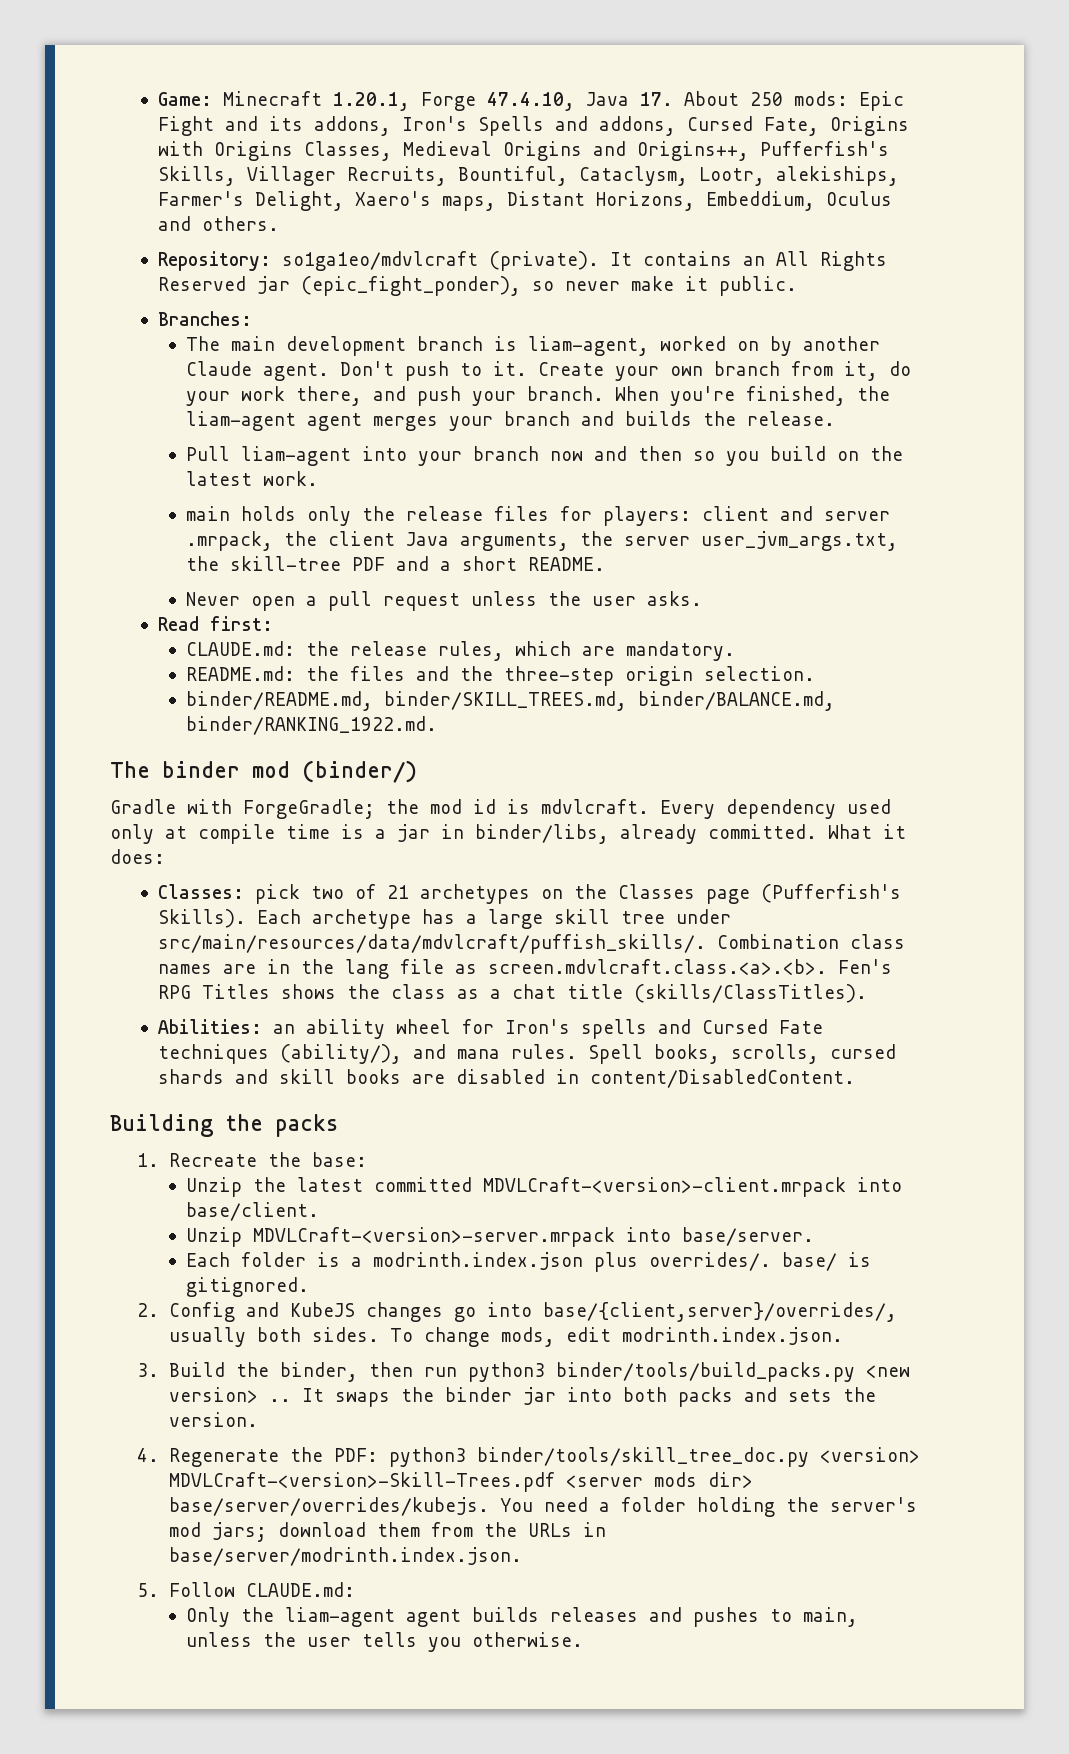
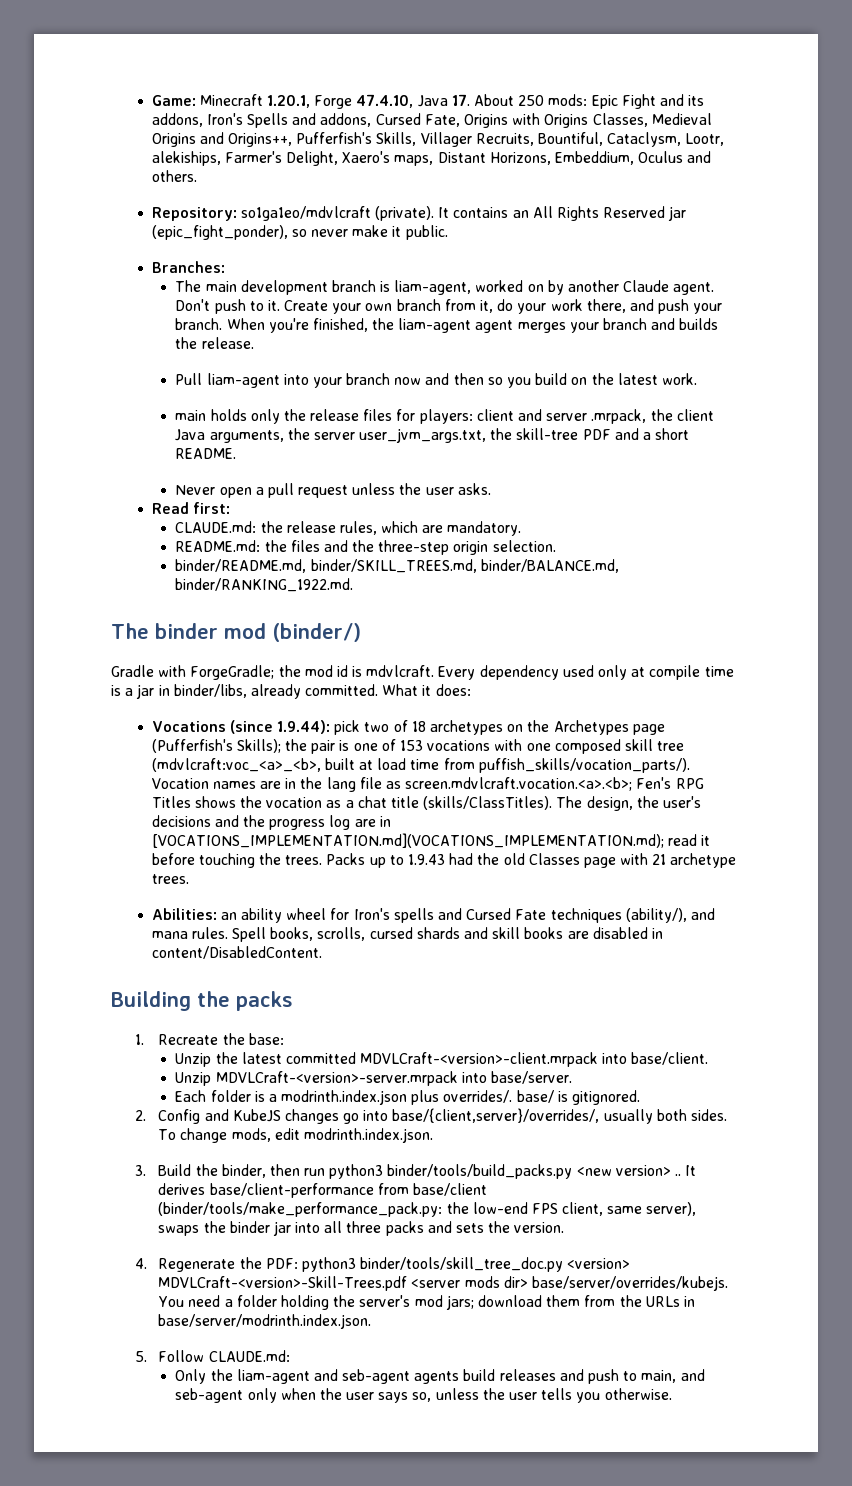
[158,884,245,899] Classes: -> [151,720,331,734] Vocations (since 1.9.44):
[387,885,410,899] 21 -> [411,721,426,732] 18
[618,884,696,899] Classes -> [553,720,629,735] Archetypes
[158,909,732,929] [158,934,906,954] Skills). Each archetype has a large skill tree under src/main/resources/data/mdvlcraft/puffish_skills/. Combination class -> [236,739,685,754] [151,758,690,773] [151,778,209,789] Skills); the pair is one of 153 vocations with one composed skill tree (mdvlcraft:voc_<a>_<b>, built at load time from puffish_skills/vocation_parts/). Vocation
[488,959,828,975] screen.mdvlcraft.class.<a>.<b>. -> [405,777,633,791] screen.mdvlcraft.vocation.<a>.<b>;
[391,984,447,999] class -> [266,797,323,808] vocation
(868, 993) none -> [556,796,701,811] [151,815,391,830] [151,833,711,848] [151,853,737,868] [151,874,189,884] The design, the user's decisions and the progress log are in [VOCATIONS_IMPLEMENTATION.md](VOCATIONS_IMPLEMENTATION.md); read it before touching the trees. Packs up to 1.9.43 had the old Classes page with 21 archetype trees.
(324, 1395) none -> [158,1183,487,1198] [158,1202,697,1217] derives base/client-performance from base/client (binder/tools/make_performance_pack.py: the low-end FPS client, same server),
[622,1387,667,1402] both -> [324,1221,382,1233] all three
[405,1607,539,1627] agent builds -> [313,1369,496,1384] and seb-agent agents build
[692,1607,759,1627] pushes -> [588,1369,620,1384] push
(858, 1617) none -> [680,1369,705,1381] [175,1388,432,1403] and seb-agent only when the user says so,

